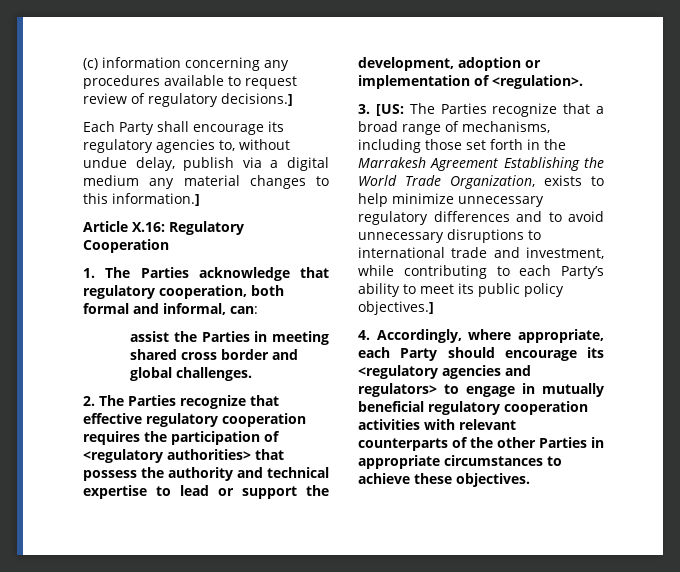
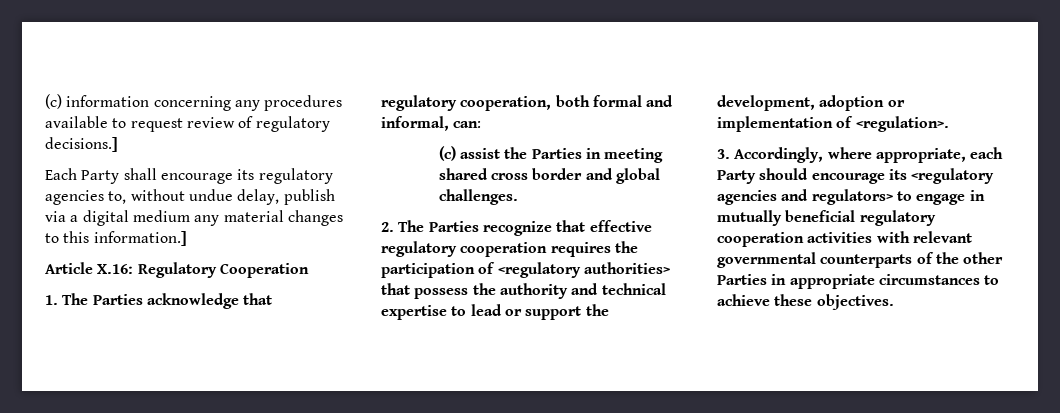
(258, 310) none -> [438,146,456,161] (c)
[375,103,604,117] [358,121,550,135] [358,139,566,153] [358,157,604,171] [358,175,604,189] [358,193,544,207] [358,211,604,225] [358,229,541,243] [358,247,604,259] [358,265,604,279] [358,283,564,297] [358,301,434,315] [358,330,370,340] [US: The Parties recognize that a broad range of mechanisms, including those set forth in the Marrakesh Agreement Establishing the World Trade Organization, exists to help minimize unnecessary regulatory differences and to avoid unnecessary disruptions to international trade and investment, while contributing to each Party’s ability to meet its public policy objectives.] // 4. -> (730, 154) none
(516, 424) none -> [717,252,816,268] governmental

